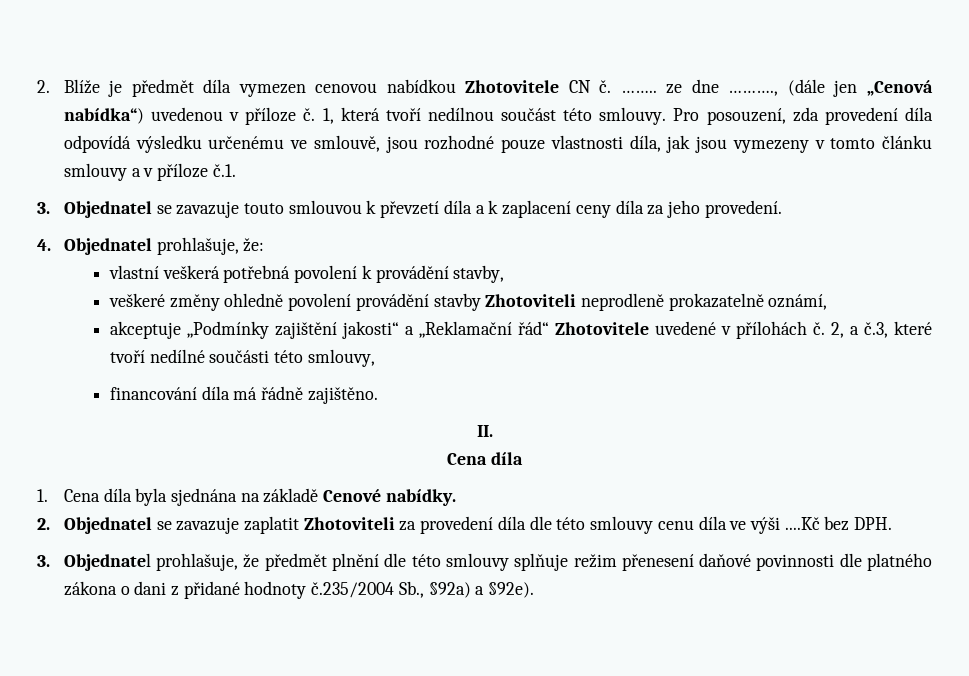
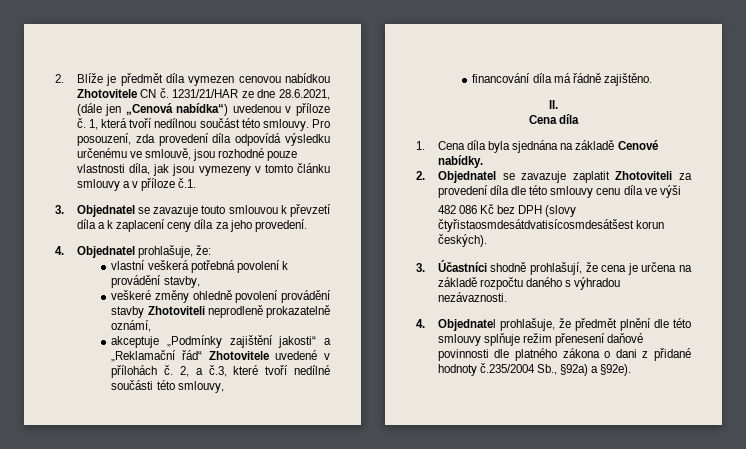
[620,90,657,93] …….. -> [172,89,239,98] 1231/21/HAR
[728,90,779,96] ………., -> [279,89,330,100] 28.6.2021,
[784,516,893,531] [37,555,50,567] ....Kč bez DPH. // 3. -> [437,204,577,217] [437,219,664,232] [437,234,487,247] [416,260,692,275] [437,277,621,290] [437,292,507,302] [416,319,425,328] // 482 086 Kč bez DPH (slovy čtyřistaosmdesátdvatisícosmdesátšest korun českých). // 3. Účastníci shodně prohlašují, že cena je určena na základě rozpočtu daného s výhradou nezávaznosti. // 4.

